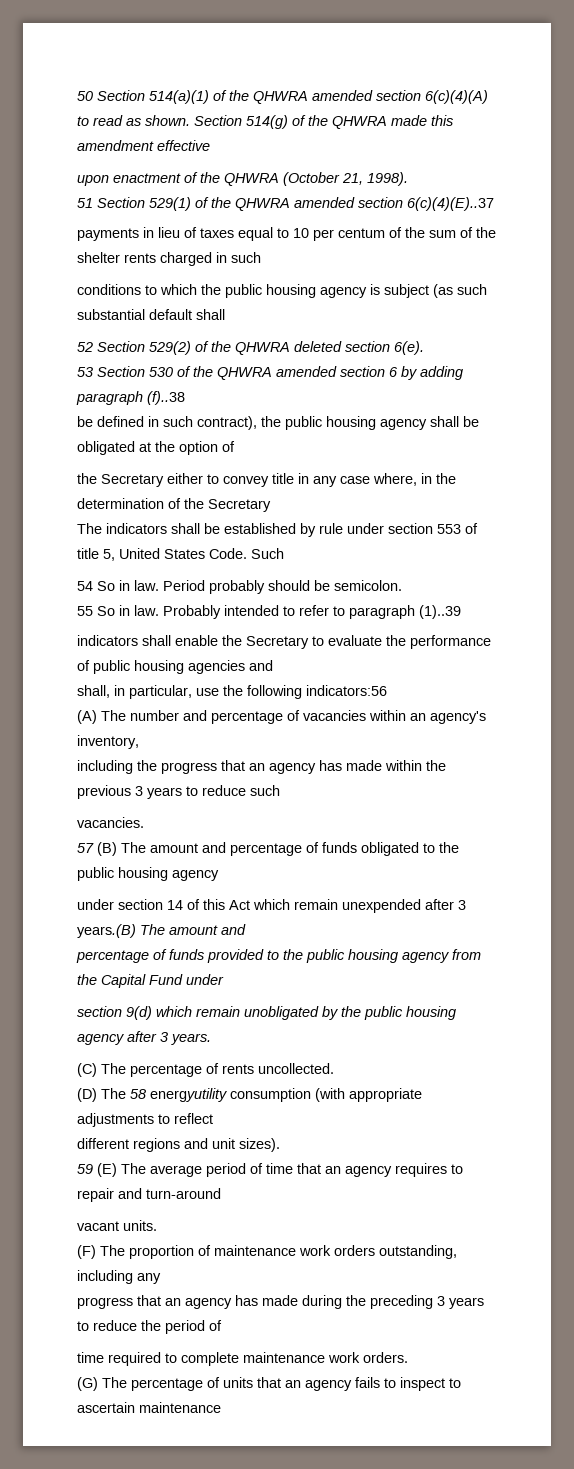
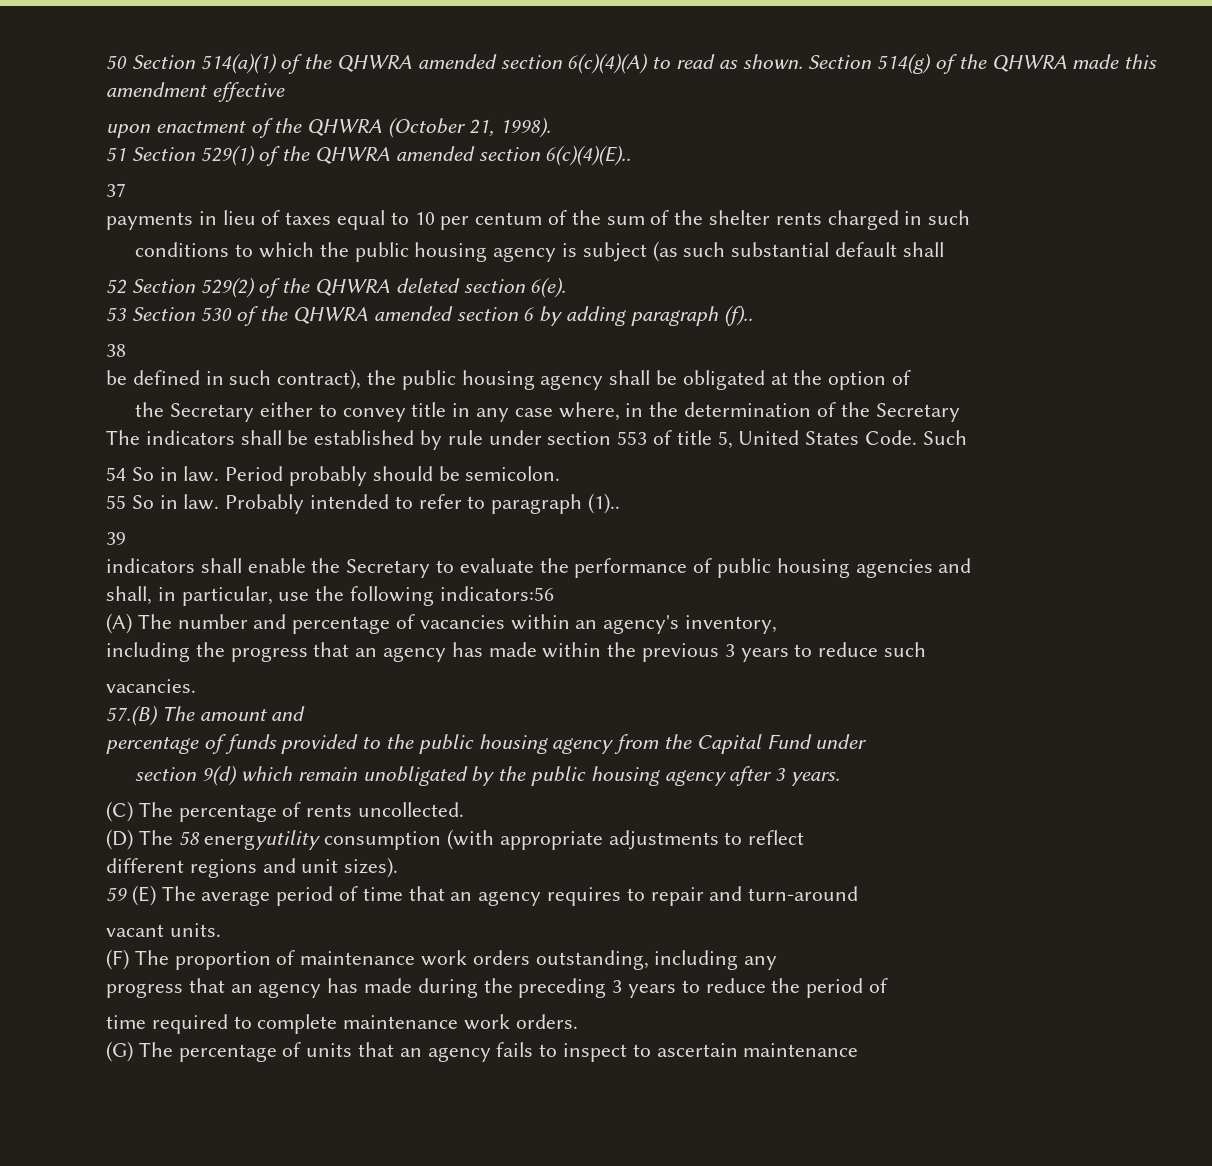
[407,197,494,211] 6(c)(4)(E)..37 -> [545,145,632,166] [106,183,126,197] 6(c)(4)(E).. // 37
[147,391,185,405] (f)..38 -> [723,305,753,326] [106,344,126,357] (f).. // 38
[419,605,461,619] (1)..39 -> [588,493,621,514] [106,532,126,545] (1).. // 39
[77,842,459,856] [77,867,219,881] [77,899,466,913] [77,924,136,938] 57 (B) The amount and percentage of funds obligated to the public housing agency // under section 14 of this Act which remain unexpended after 3 years.(B) -> [106,705,158,726] 57.(B)

